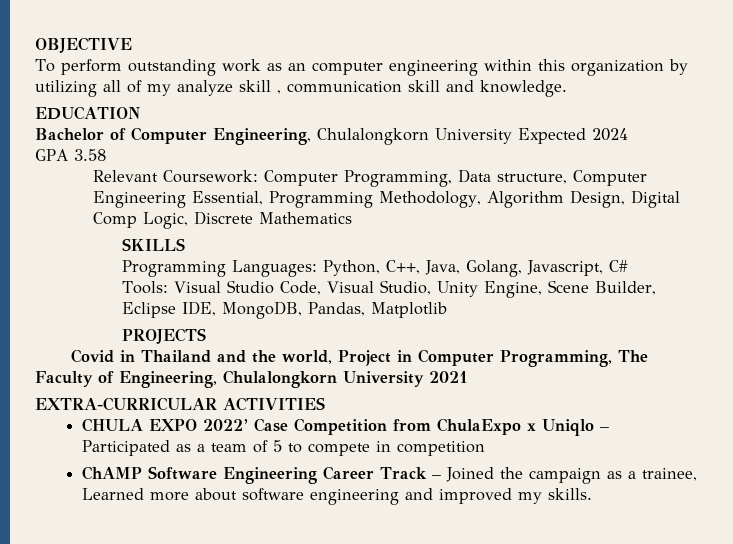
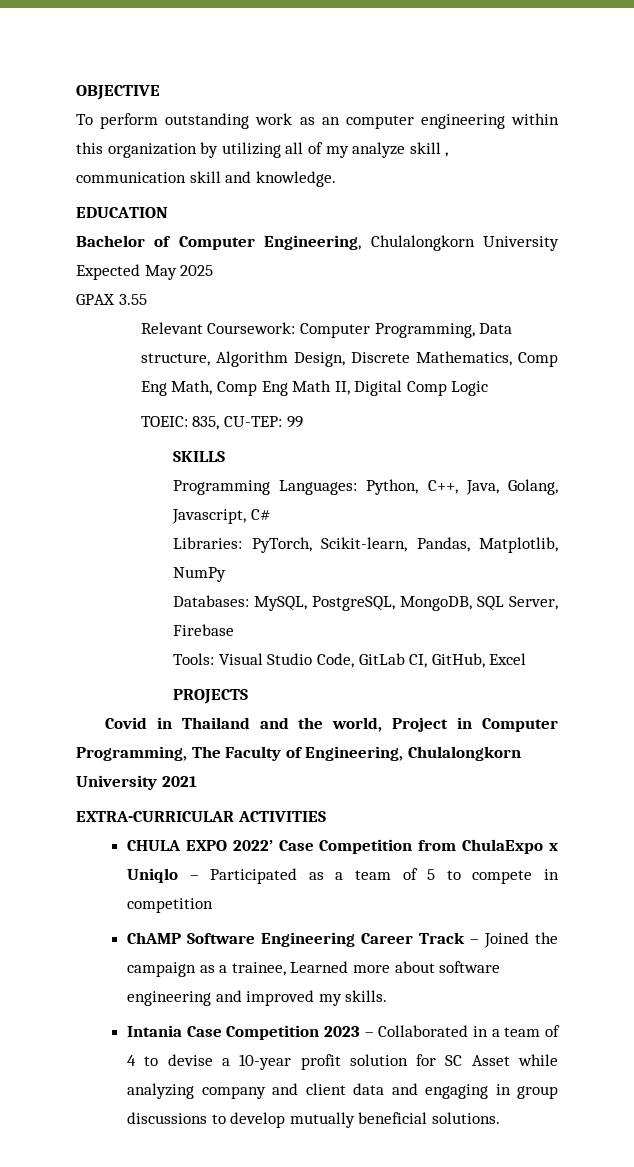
[592,128,628,141] [35,149,106,161] 2024 // GPA 3.58 -> [144,265,214,280] [76,294,147,305] May 2025 // GPAX 3.55
[572,170,647,186] [92,190,680,208] [92,211,352,229] Computer Engineering Essential, Programming Methodology, Algorithm Design, Digital Comp Logic, Discrete Mathematics -> [215,351,558,367] [140,380,489,396] [140,416,303,430] Algorithm Design, Discrete Mathematics, Comp Eng Math, Comp Eng Math II, Digital Comp Logic // TOEIC: 835, CU-TEP: 99
[121,280,656,298] [121,301,447,319] Tools: Visual Studio Code, Visual Studio, Unity Engine, Scene Builder, Eclipse IDE, MongoDB, Pandas, Matplotlib -> [173,537,558,553] [173,567,227,582] [173,595,558,611] [173,624,235,636] [173,653,527,668] Libraries: PyTorch, Scikit-learn, Pandas, Matplotlib, NumPy // Databases: MySQL, PostgreSQL, MongoDB, SQL Server, Firebase // Tools: Visual Studio Code, GitLab CI, GitHub, Excel
(593, 494) none -> [127,1025,560,1040] [127,1054,558,1070] [127,1083,558,1099] [127,1112,501,1128] // Intania Case Competition 2023 – Collaborated in a team of 4 to devise a 10-year profit solution for SC Asset while analyzing company and client data and engaging in group discussions to develop mutually beneficial solutions.

